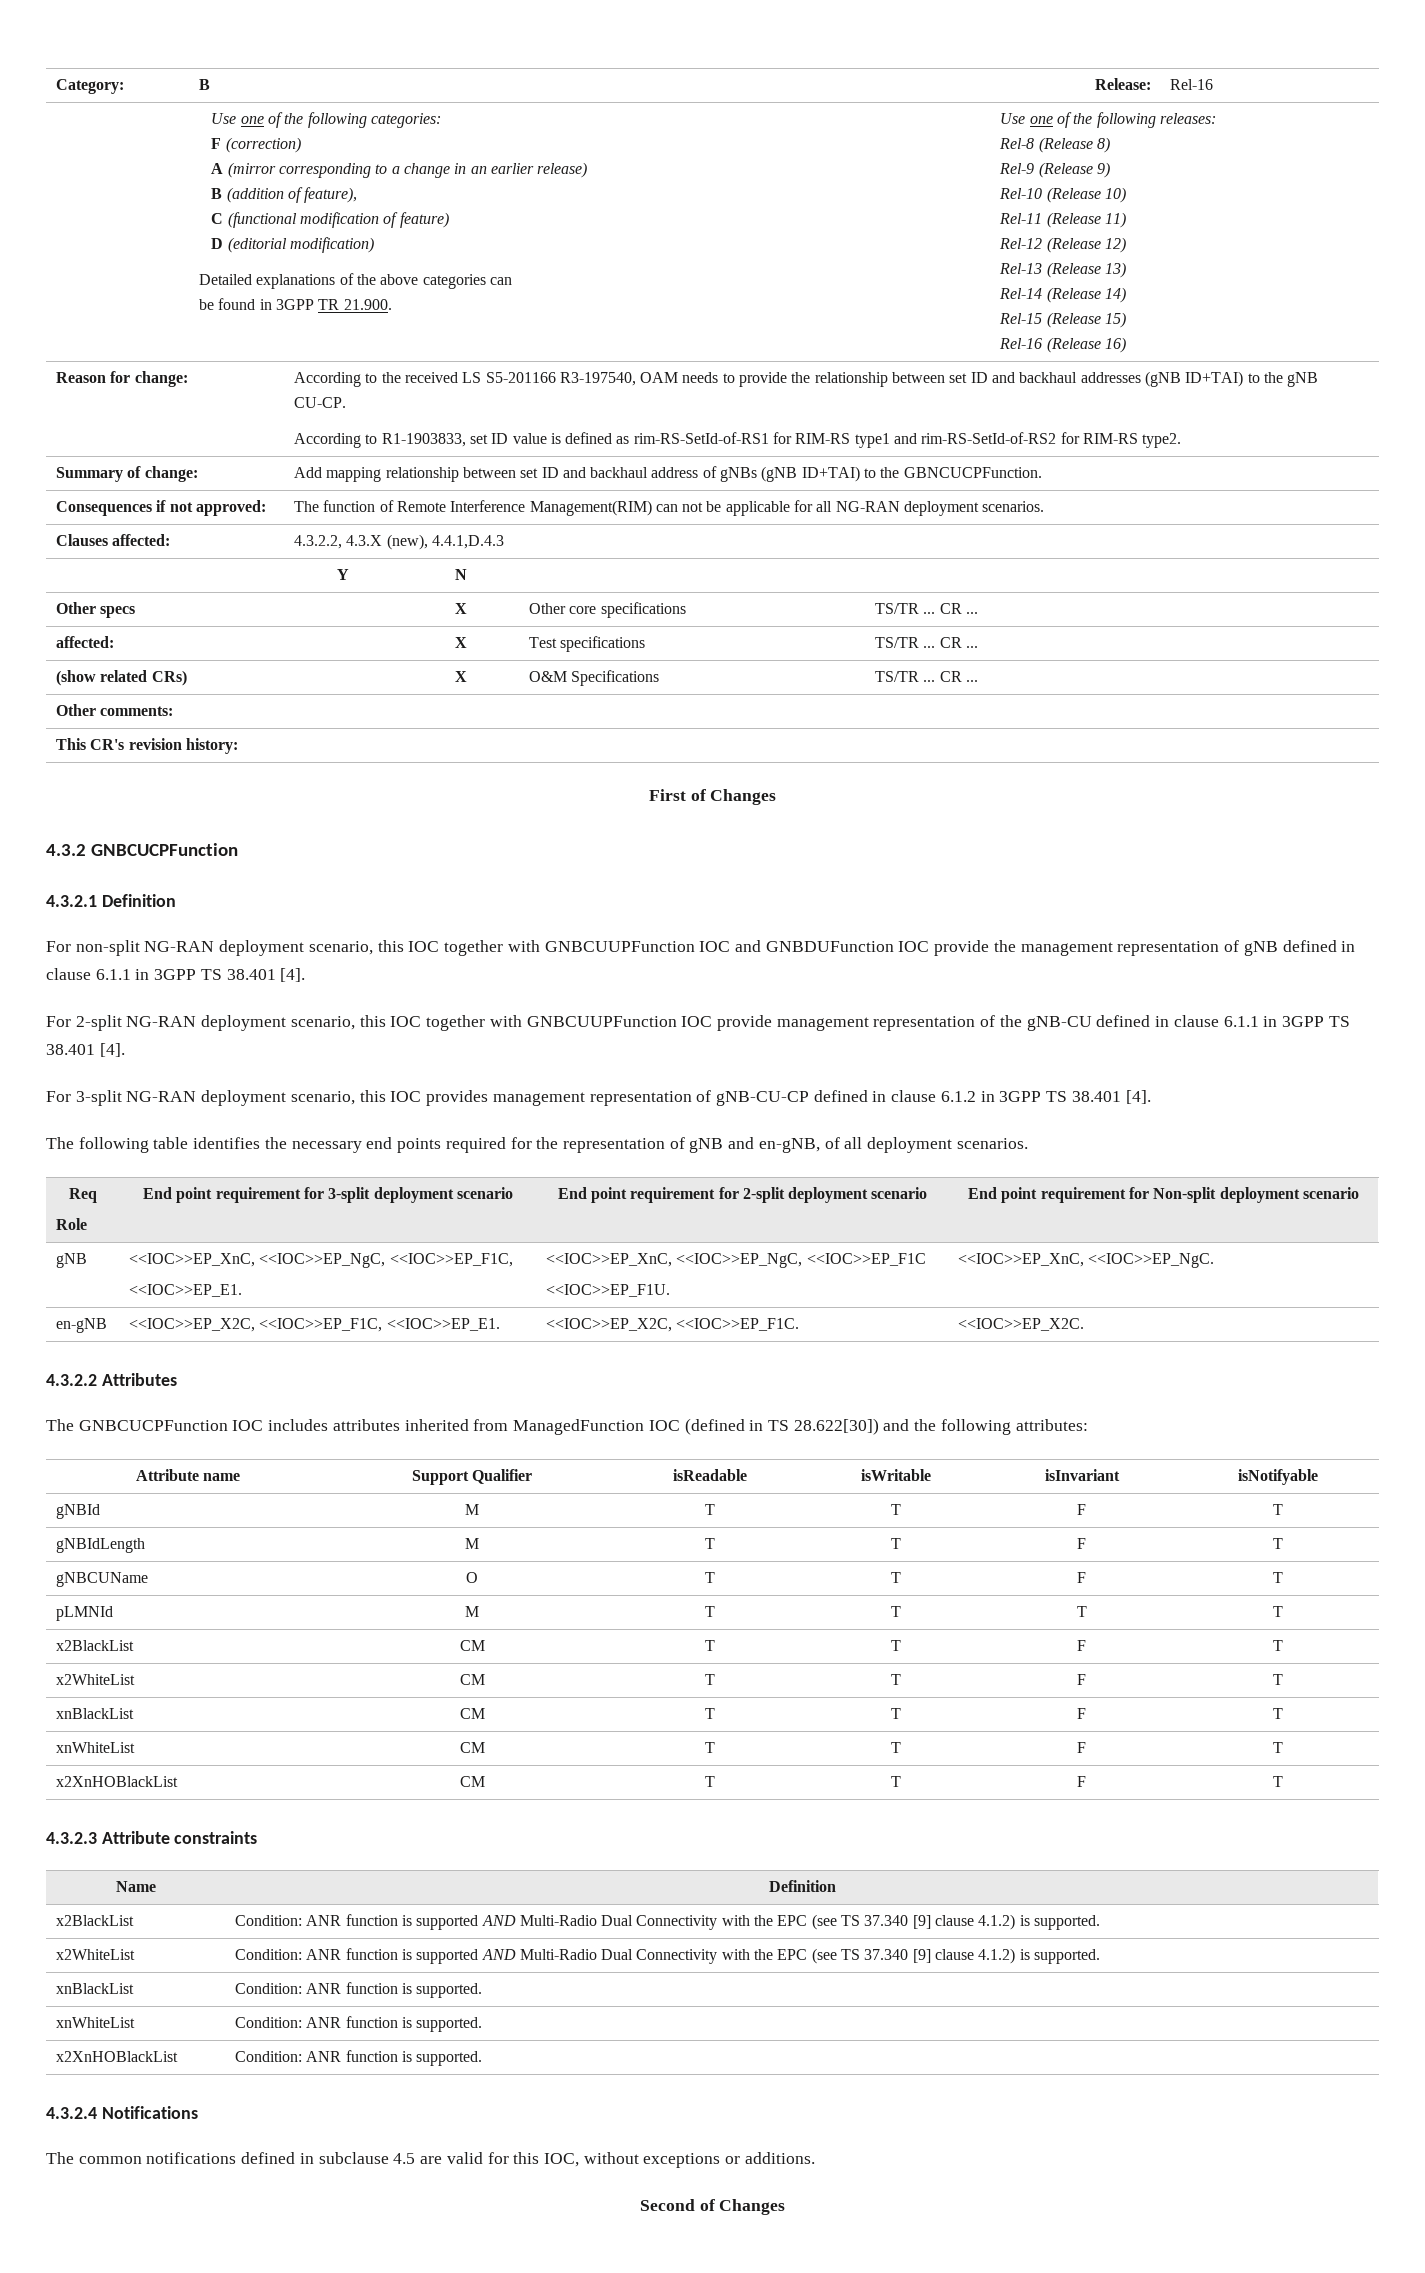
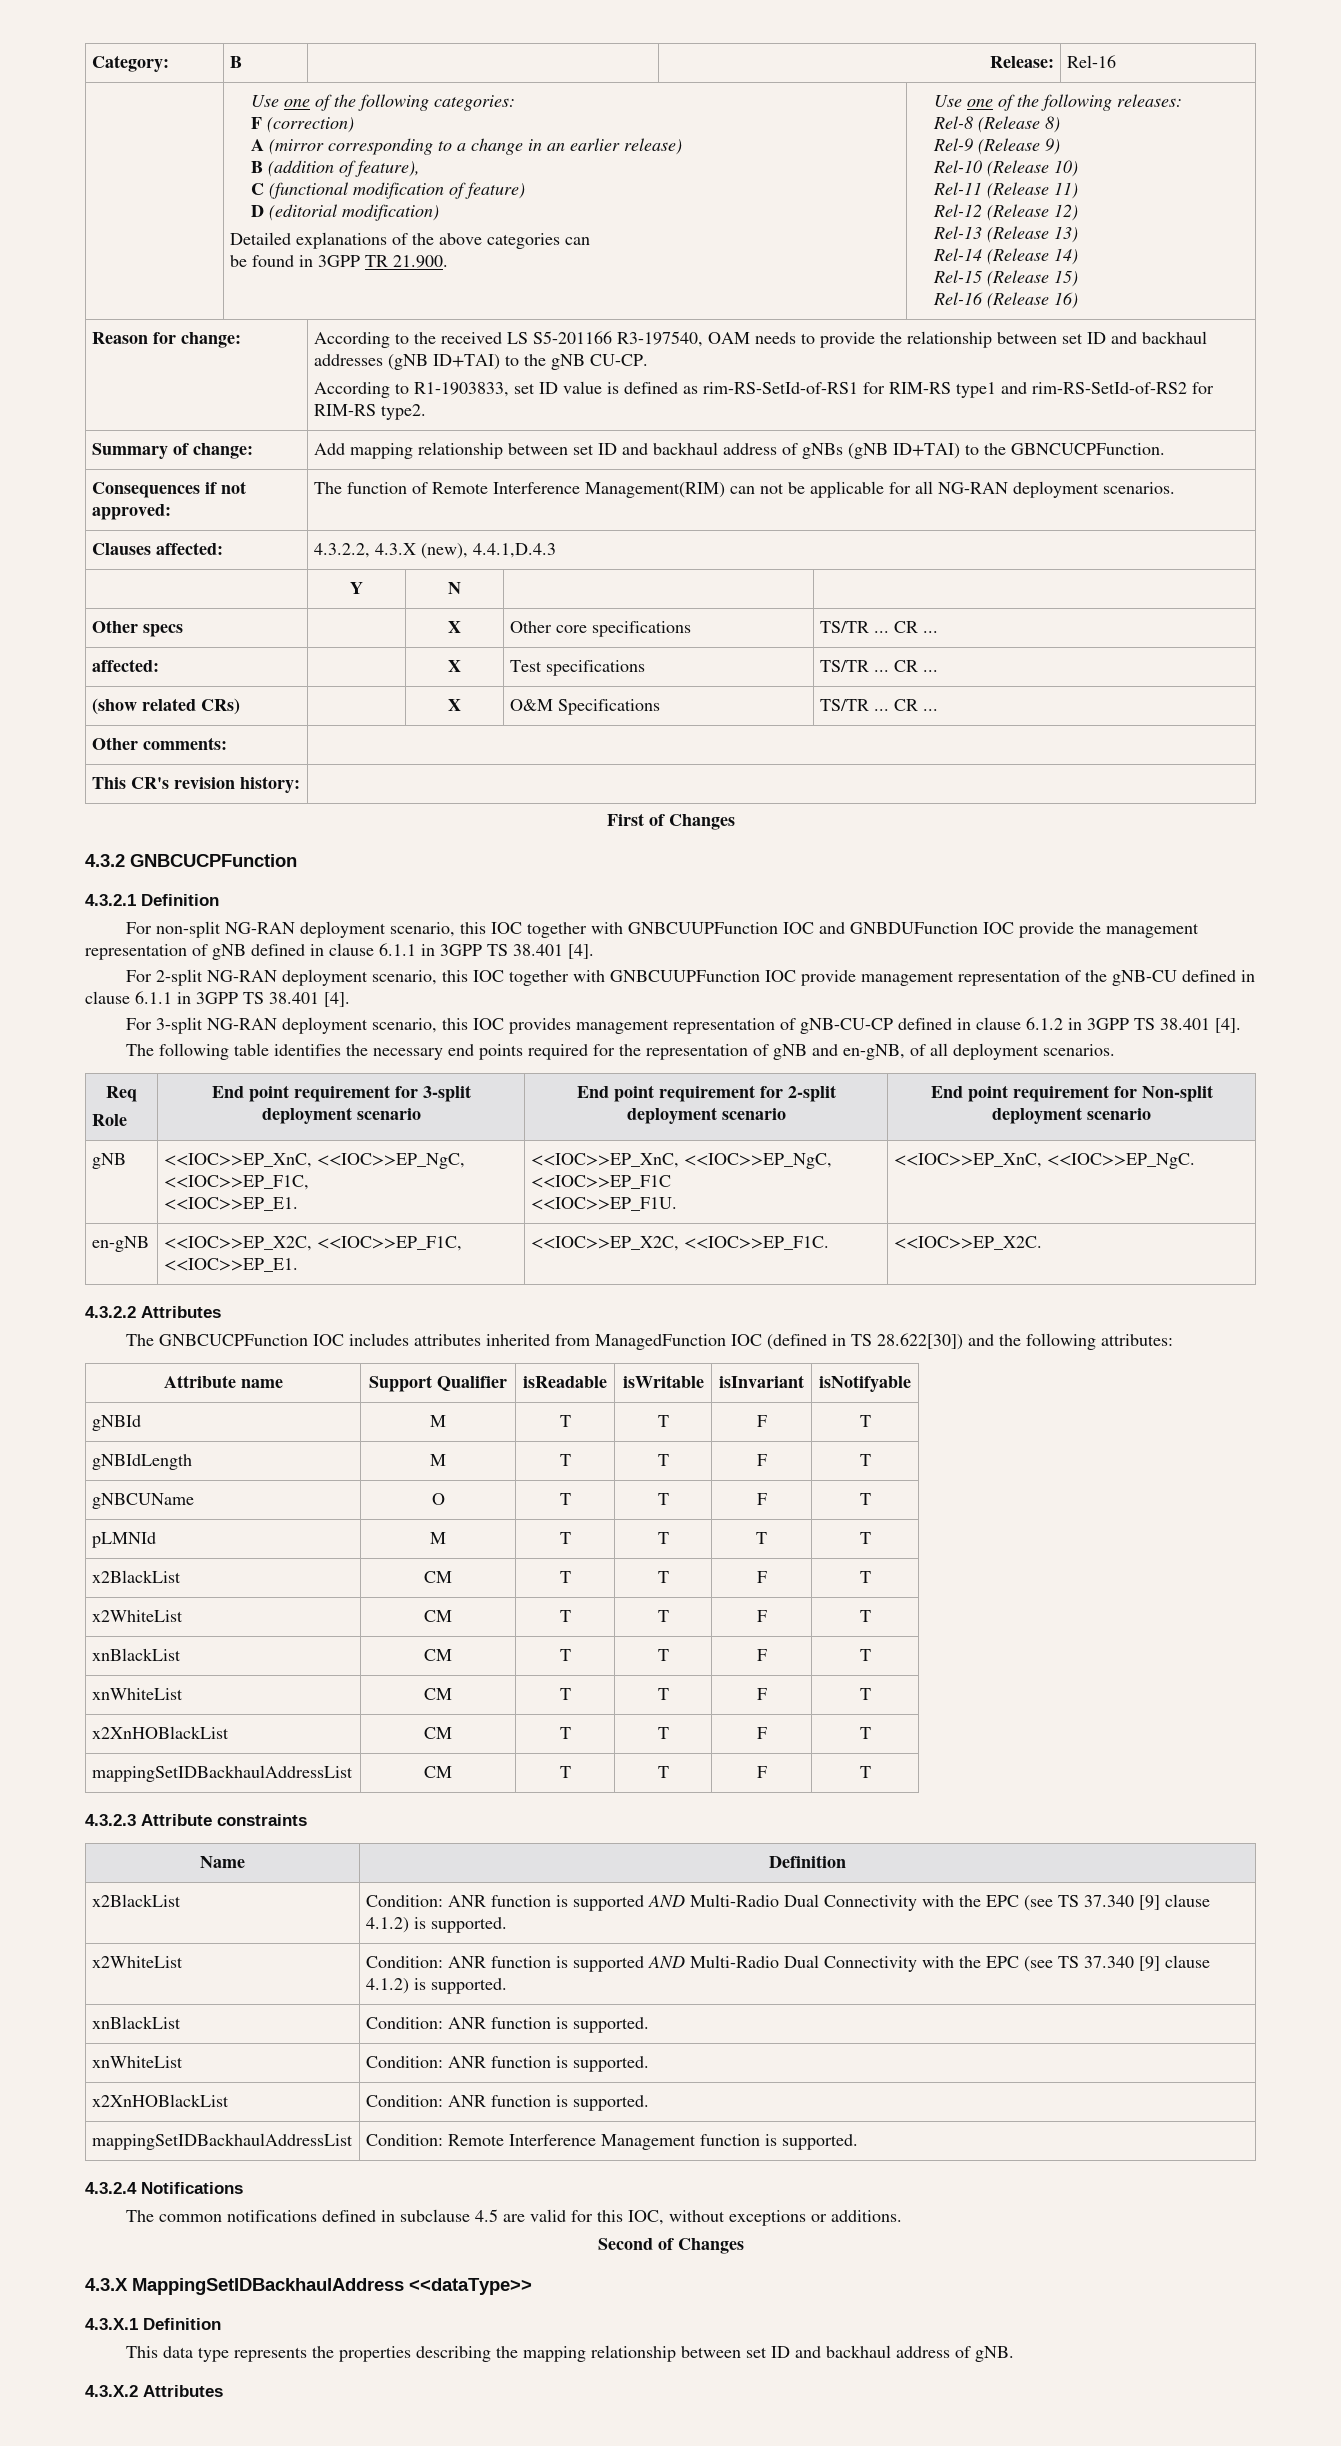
(1283, 1781) none -> [92,1765,354,1782] [424,1766,452,1778] [559,1766,571,1778] [657,1766,669,1778] [756,1766,767,1778] [859,1766,871,1778] // mappingSetIDBackhaulAddressList | CM | T | T | F | T
(483, 2058) none -> [92,2133,354,2150] [366,2134,859,2150] // mappingSetIDBackhaulAddressList | Condition: Remote Interference Management function is supported.
(786, 2207) none -> [85,2278,532,2295] [85,2318,221,2330] [126,2345,1015,2362] [85,2385,223,2397] // 4.3.X MappingSetIDBackhaulAddress <<dataType>> // 4.3.X.1 Definition // This data type represents the properties describing the mapping relationship between set ID and backhaul address of gNB. // 4.3.X.2 Attributes

